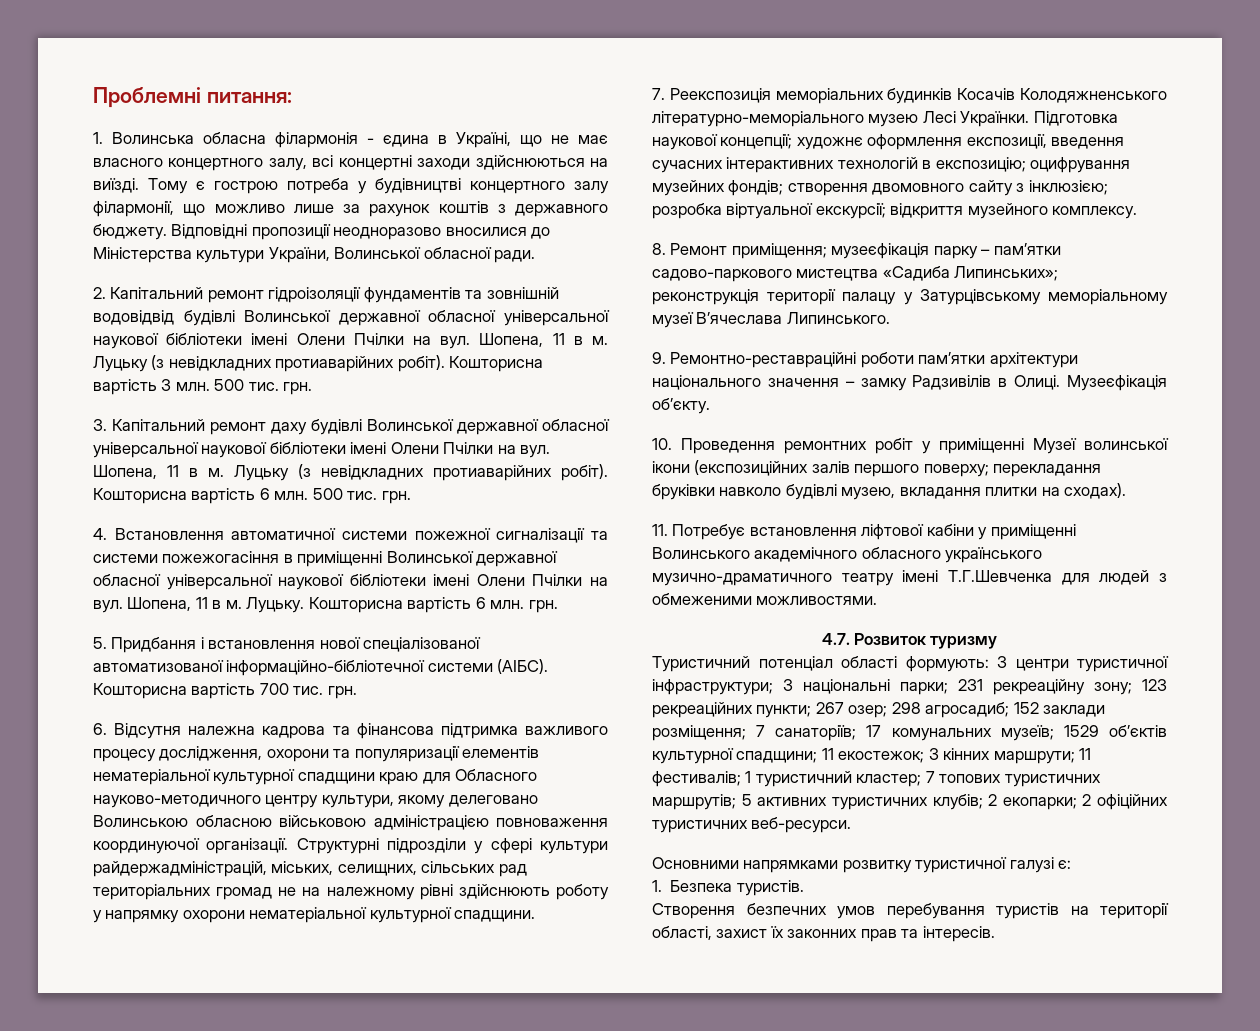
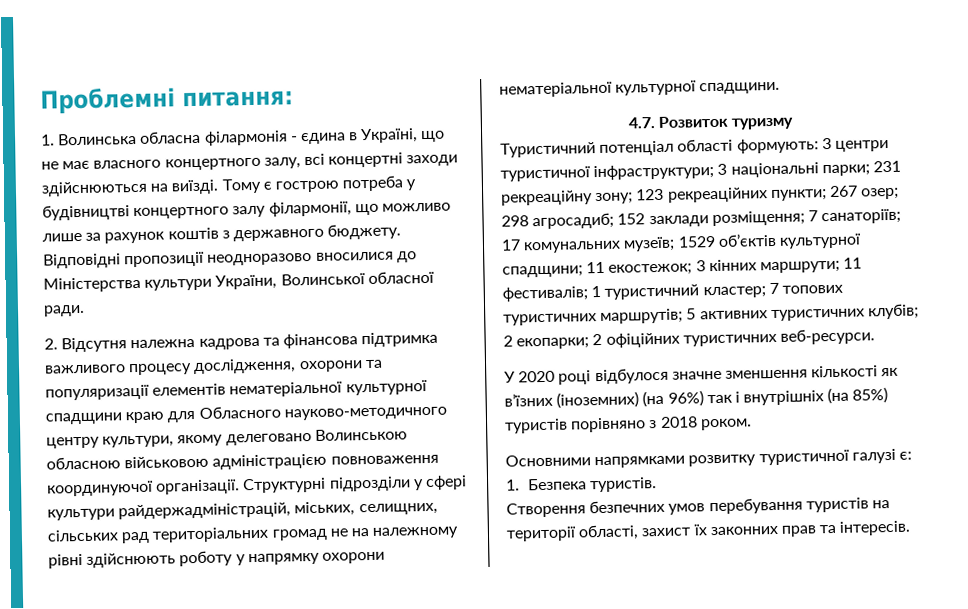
[110,287,559,303] [93,310,610,326] [93,333,608,349] [93,355,544,372] [93,379,313,395] [93,419,610,435] [93,442,551,458] [93,464,608,481] [93,488,411,504] [93,528,608,543] [93,551,559,567] [93,574,608,590] [93,597,558,613] [93,637,482,653] [93,659,549,676] [93,683,357,699] [93,723,107,735] Капітальний ремонт гідроізоляції фундаментів та зовнішній водовідвід будівлі Волинської державної обласної універсальної наукової бібліотеки імені Олени Пчілки на вул. Шопена, 11 в м. Луцьку (з невідкладних протиаварійних робіт). Кошторисна вартість 3 млн. 500 тис. грн. // 3. Капітальний ремонт даху будівлі Волинської державної обласної універсальної наукової бібліотеки імені Олени Пчілки на вул. Шопена, 11 в м. Луцьку (з невідкладних протиаварійних робіт). Кошторисна вартість 6 млн. 500 тис. грн. // 4. Встановлення автоматичної системи пожежної сигналізації та системи пожежогасіння в приміщенні Волинської державної обласної універсальної наукової бібліотеки імені Олени Пчілки на вул. Шопена, 11 в м. Луцьку. Кошторисна вартість 6 млн. грн. // 5. Придбання і встановлення нової спеціалізованої автоматизованої інформаційно-бібліотечної системи (АІБС). Кошторисна вартість 700 тис. грн. // 6. -> (58, 344) none
[652,88,1167,104] [652,111,1118,127] [652,134,1125,150] [652,157,1131,173] [652,180,1108,196] [652,203,1138,219] [652,243,1061,259] [652,266,1059,282] [652,289,1168,305] [652,312,890,328] [652,352,1078,368] [652,375,1167,391] [652,398,710,414] [652,438,1169,454] [652,460,1102,477] [652,483,1127,500] [652,524,1076,540] [652,547,1043,563] [652,570,1167,586] [652,593,878,605] // 7. Реекспозиція меморіальних будинків Косачів Колодяжненського літературно-меморіального музею Лесі Українки. Підготовка наукової концепції; художнє оформлення експозиції, введення сучасних інтерактивних технологій в експозицію; оцифрування музейних фондів; створення двомовного сайту з інклюзією; розробка віртуальної екскурсії; відкриття музейного комплексу. // 8. Ремонт приміщення; музеєфікація парку – пам’ятки садово-паркового мистецтва «Садиба Липинських»; реконструкція території палацу у Затурцівському меморіальному музеї В’ячеслава Липинського. // 9. Ремонтно-реставраційні роботи пам’ятки архітектури національного значення – замку Радзивілів в Олиці. Музеєфікація об’єкту. // 10. Проведення ремонтних робіт у приміщенні Музеї волинської ікони (експозиційних залів першого поверху; перекладання бруківки навколо будівлі музею, вкладання плитки на сходах). // 11. Потребує встановлення ліфтової кабіни у приміщенні Волинського академічного обласного українського музично-драматичного театру імені Т.Г.Шевченка для людей з обмеженими можливостями. -> (781, 88) none
(852, 825) none -> [504,365,900,385] [504,387,889,409] [504,416,752,434] // У 2020 році відбулося значне зменшення кількості як в’їзних (іноземних) (на 96%) так і внутрішніх (на 85%) туристів порівняно з 2018 роком.

